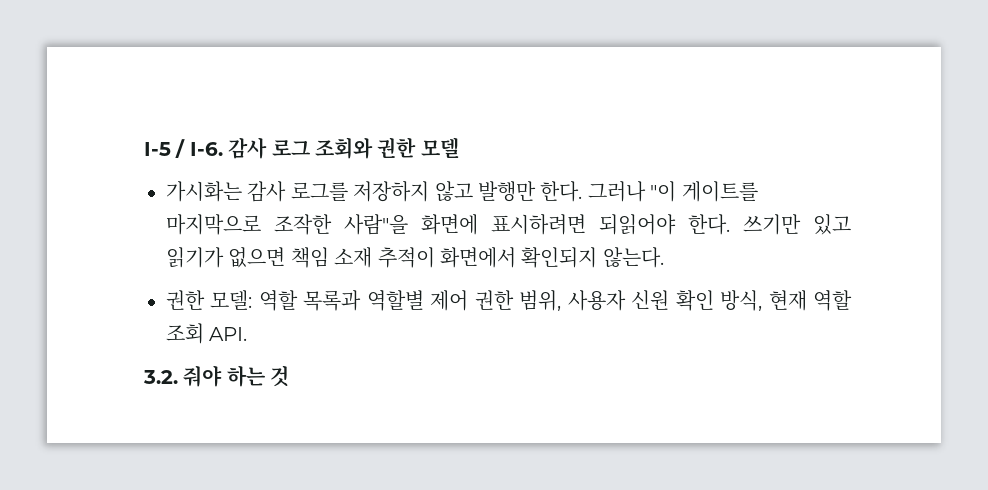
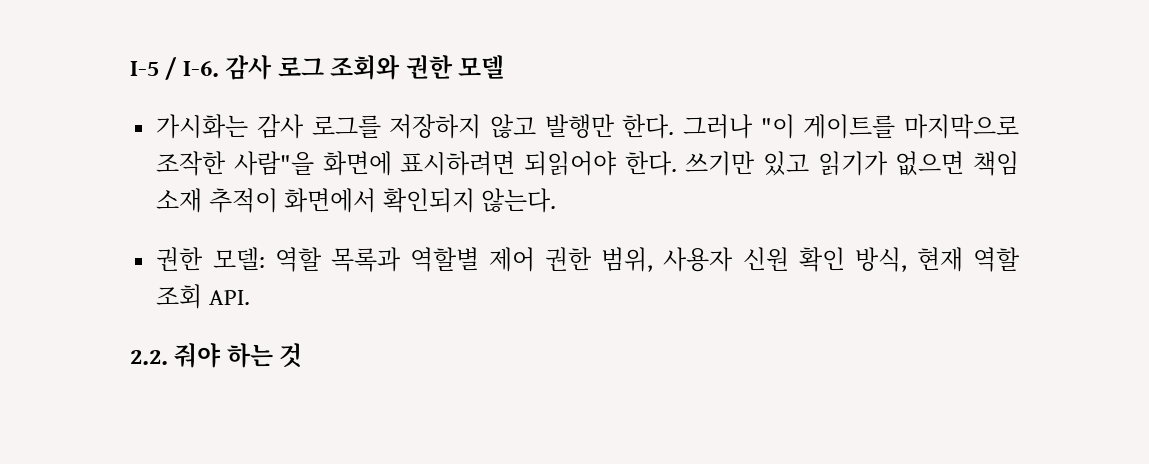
[143,370,178,384] 3.2. -> [130,350,168,365] 2.2.

